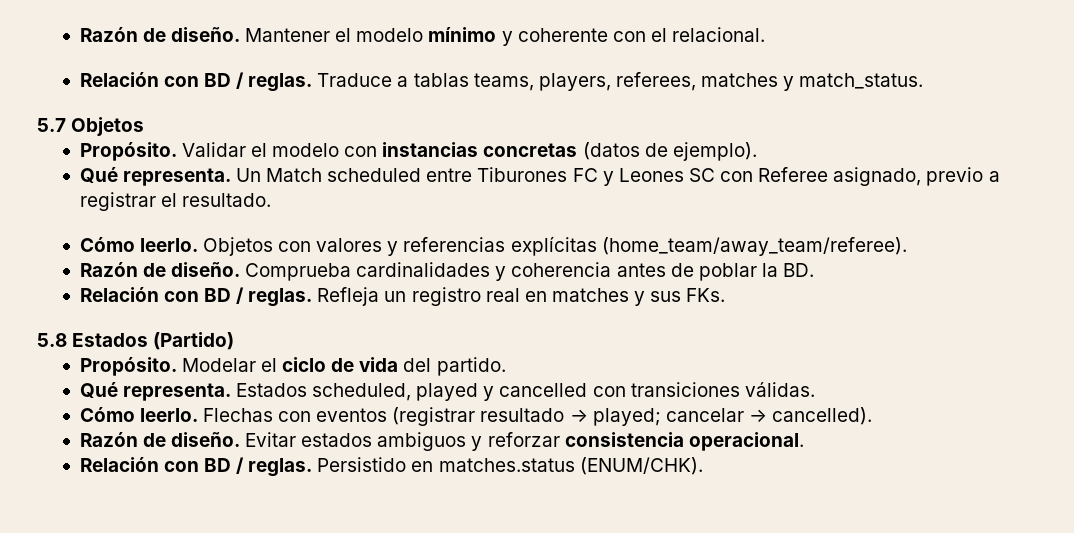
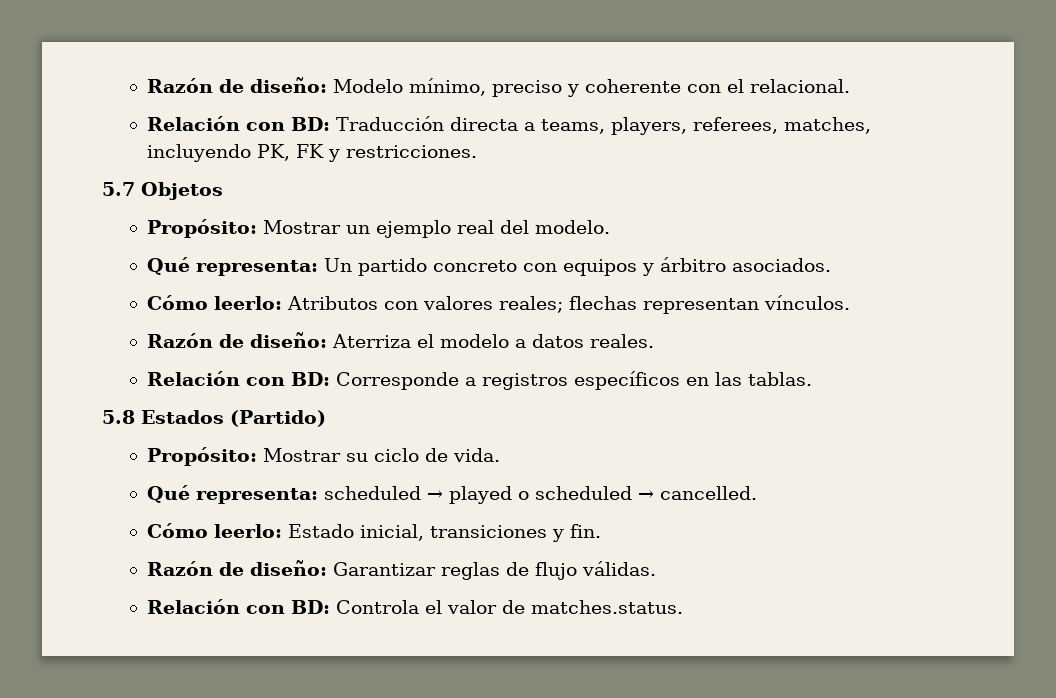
[79,27,497,42] Razón de diseño. Mantener el modelo mínimo -> [147,77,563,97] Razón de diseño: Modelo mínimo, preciso
[203,72,924,92] [37,117,145,136] [79,142,757,161] [79,167,1000,186] [79,192,271,211] [79,236,907,256] [79,262,815,281] [79,287,726,307] [37,332,235,350] [79,357,506,376] [79,382,815,401] [79,407,873,426] [79,432,804,451] [79,457,703,477] BD / reglas. Traduce a tablas teams, players, referees, matches y match_status. // 5.7 Objetos // Propósito. Validar el modelo con instancias concretas (datos de ejemplo). // Qué representa. Un Match scheduled entre Tiburones FC y Leones SC con Referee asignado, previo a registrar el resultado. // Cómo leerlo. Objetos con valores y referencias explícitas (home_team/away_team/referee). // Razón de diseño. Comprueba cardinalidades y coherencia antes de poblar la BD. // Relación con BD / reglas. Refleja un registro real en matches y sus FKs. // 5.8 Estados (Partido) // Propósito. Modelar el ciclo de vida del partido. // Qué representa. Estados scheduled, played y cancelled con transiciones válidas. // Cómo leerlo. Flechas con eventos (registrar resultado → played; cancelar → cancelled). // Razón de diseño. Evitar estados ambiguos y reforzar consistencia operacional. // Relación con BD / reglas. Persistido en matches.status (ENUM/CHK). -> [291,116,872,135] [147,144,478,162] [102,182,223,200] [147,219,611,238] [147,257,832,276] [147,295,851,314] [147,332,655,348] [147,371,813,390] [102,410,326,427] [147,447,501,466] [147,485,758,504] [147,523,602,542] [147,560,657,580] [147,599,684,614] BD: Traducción directa a teams, players, referees, matches, incluyendo PK, FK y restricciones. // 5.7 Objetos // Propósito: Mostrar un ejemplo real del modelo. // Qué representa: Un partido concreto con equipos y árbitro asociados. // Cómo leerlo: Atributos con valores reales; flechas representan vínculos. // Razón de diseño: Aterriza el modelo a datos reales. // Relación con BD: Corresponde a registros específicos en las tablas. // 5.8 Estados (Partido) // Propósito: Mostrar su ciclo de vida. // Qué representa: scheduled → played o scheduled → cancelled. // Cómo leerlo: Estado inicial, transiciones y fin. // Razón de diseño: Garantizar reglas de flujo válidas. // Relación con BD: Controla el valor de matches.status.

